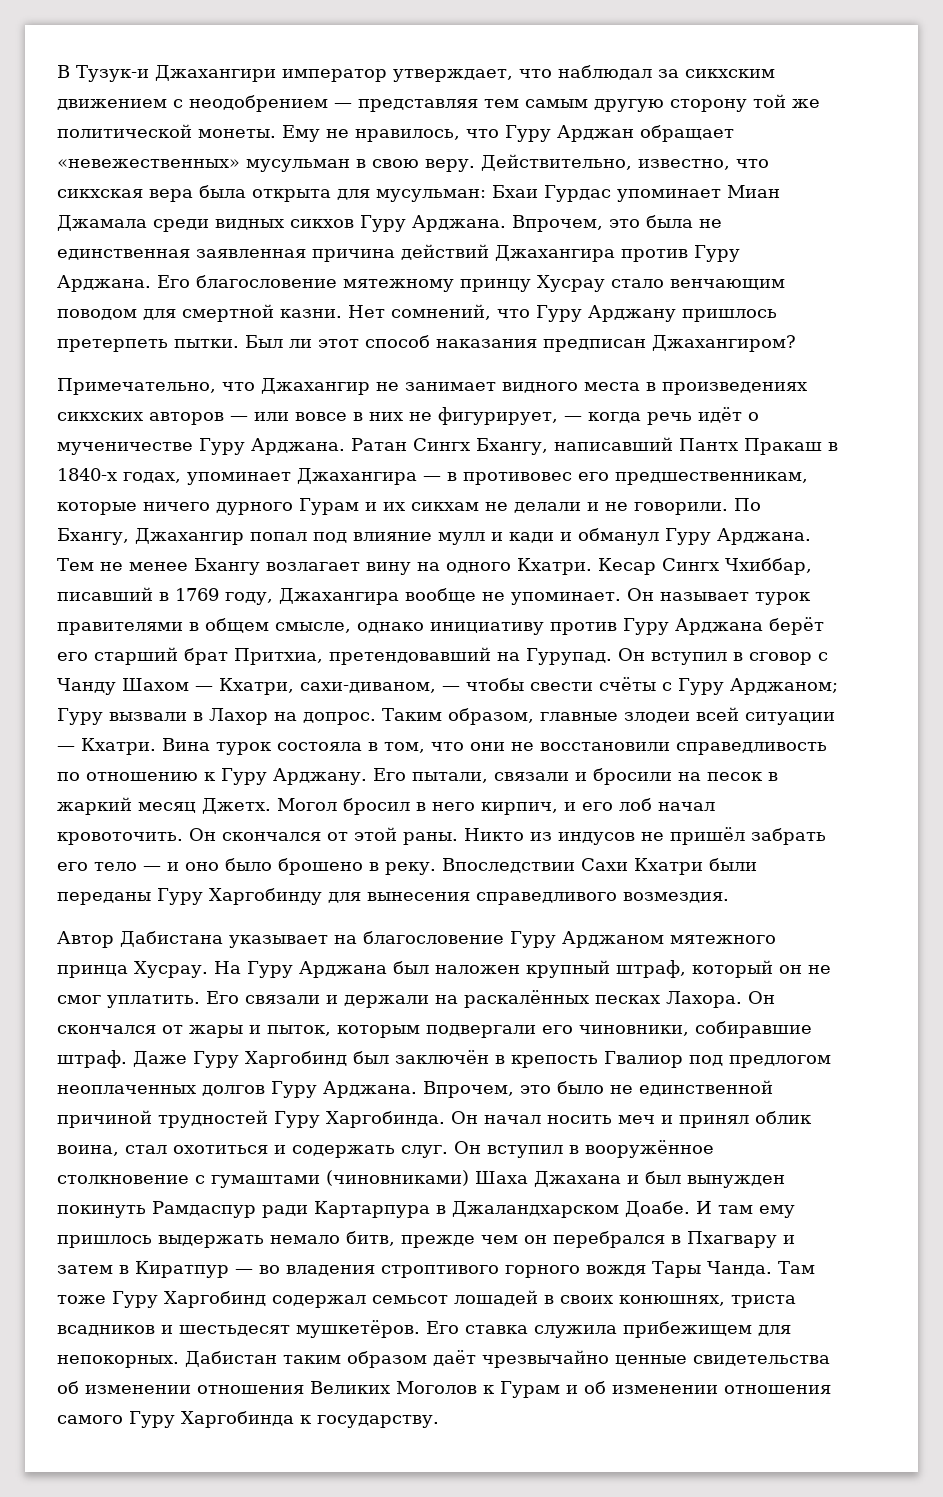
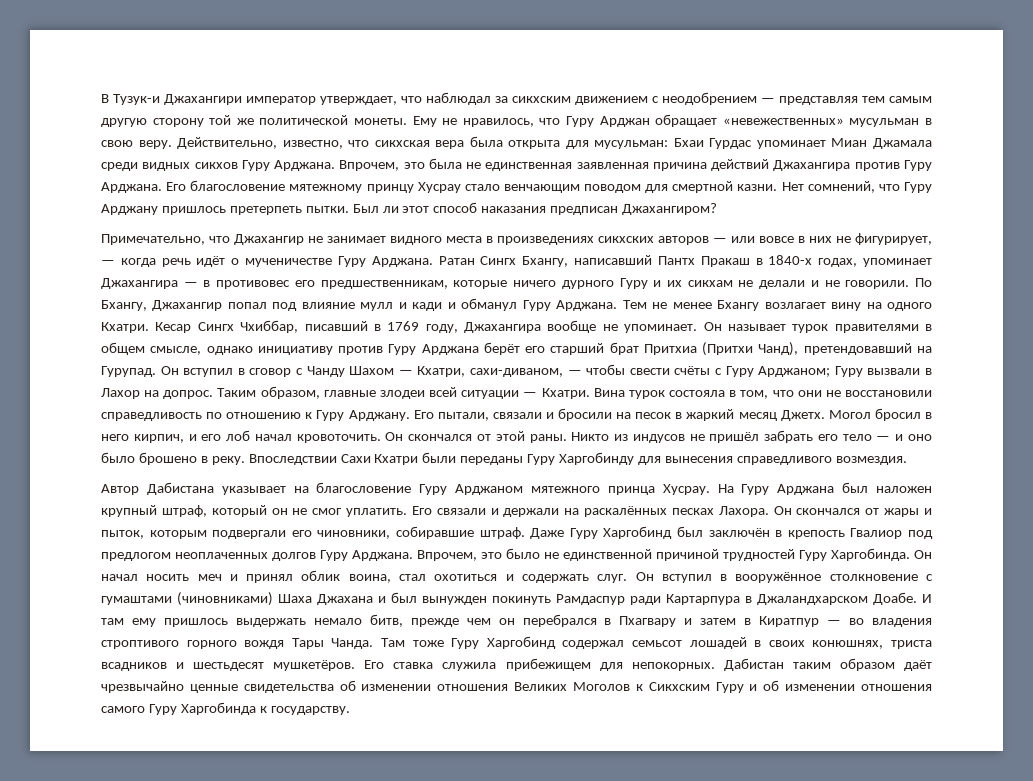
[299,498,359,515] Гурам -> [619,278,648,289] Гуру
[234,648,323,665] Притхиа, -> [643,342,799,356] Притхиа (Притхи Чанд),
[500,1381,560,1398] Гурам -> [648,682,744,693] Сикхским Гуру

